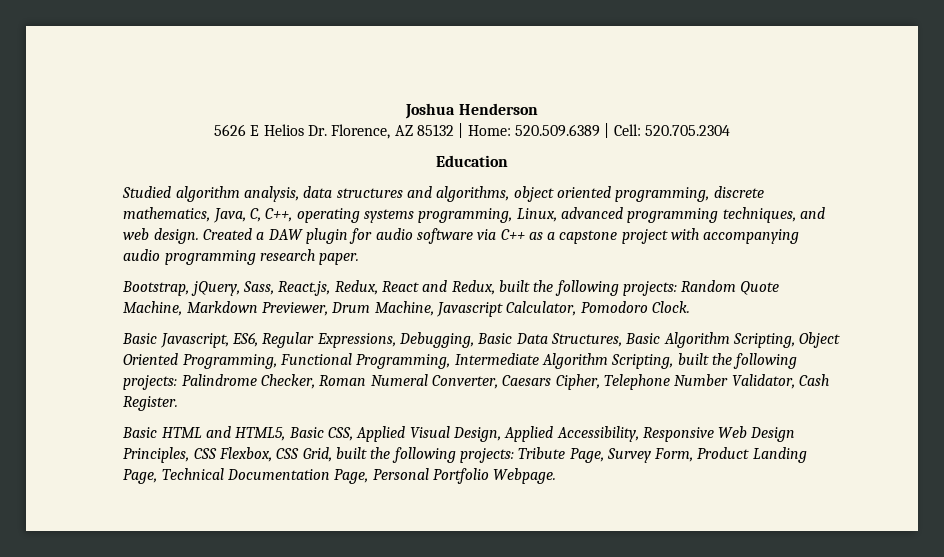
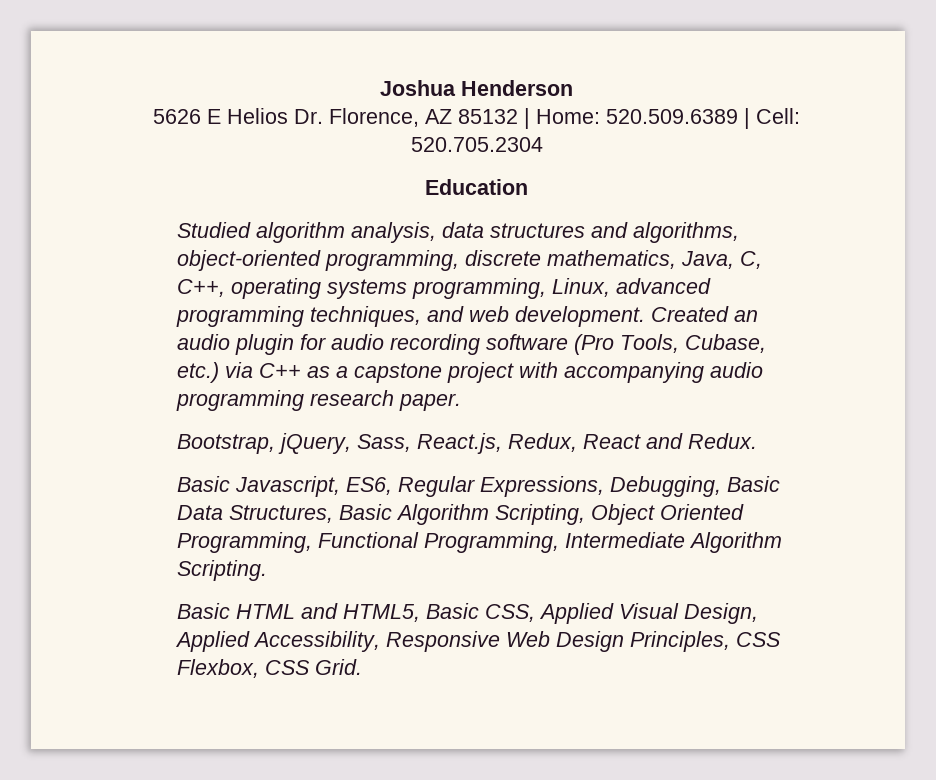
[513,186,611,202] object oriented -> [176,250,321,271] object-oriented
[153,228,473,244] design. Created a DAW plugin for audio software -> [514,306,758,327] [176,334,766,355] [176,362,219,383] development. Created an audio plugin for audio recording software (Pro Tools, Cubase, etc.)
[451,280,780,296] [123,301,690,317] Redux, built the following projects: Random Quote Machine, Markdown Previewer, Drum Machine, Javascript Calculator, Pomodoro Clock. -> [687,433,757,449] Redux.
[611,353,798,369] [123,374,829,390] [123,396,179,411] Scripting, built the following projects: Palindrome Checker, Roman Numeral Converter, Caesars Cipher, Telephone Number Validator, Cash Register. -> [176,560,267,581] Scripting.
[302,447,807,463] [123,468,557,484] Grid, built the following projects: Tribute Page, Survey Form, Product Landing Page, Technical Documentation Page, Personal Portfolio Webpage. -> [314,659,362,675] Grid.

